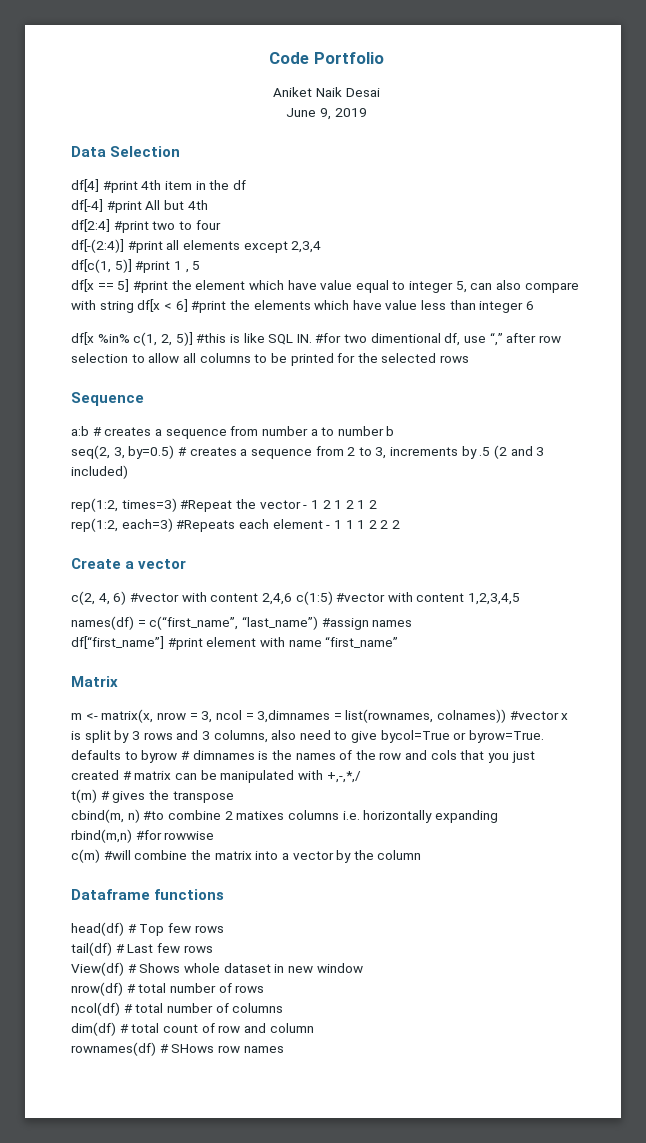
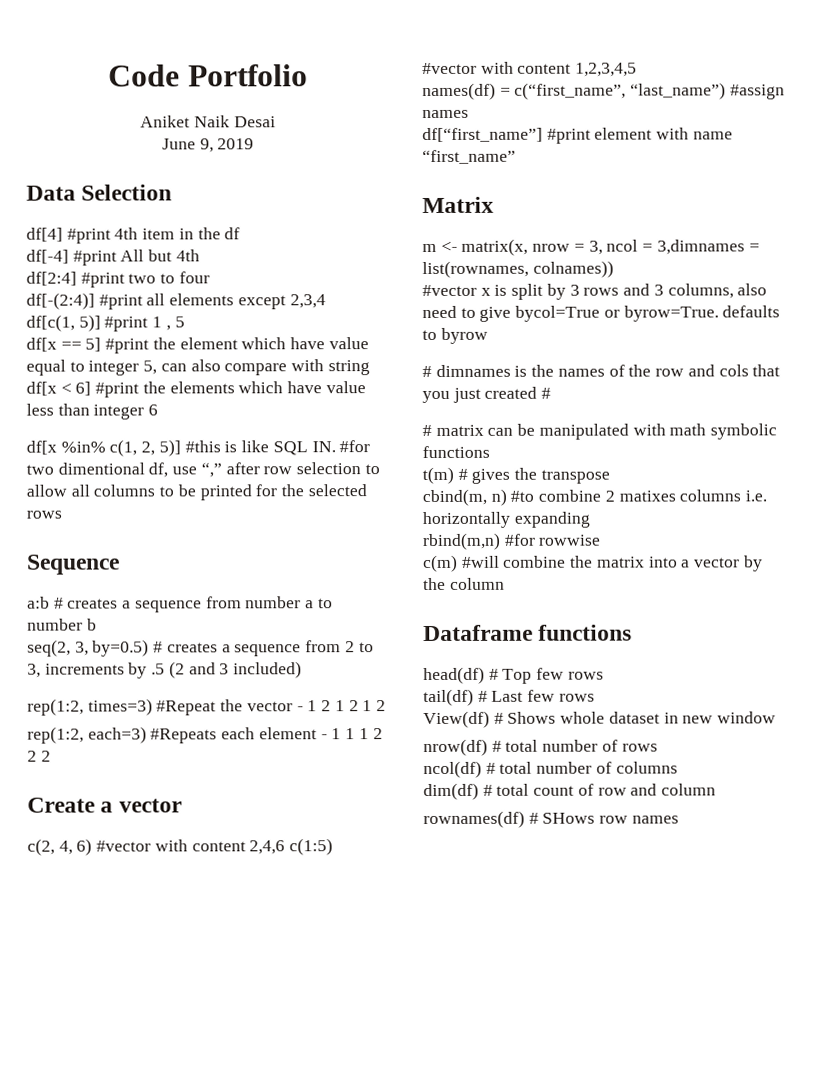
(507, 716) none -> (614, 269) //
(178, 756) none -> (488, 335) //
(132, 775) none -> [422,424,432,436] // #
[326,771,361,783] +,-,*,/ -> [669,423,778,440] [422,445,490,458] math symbolic functions

